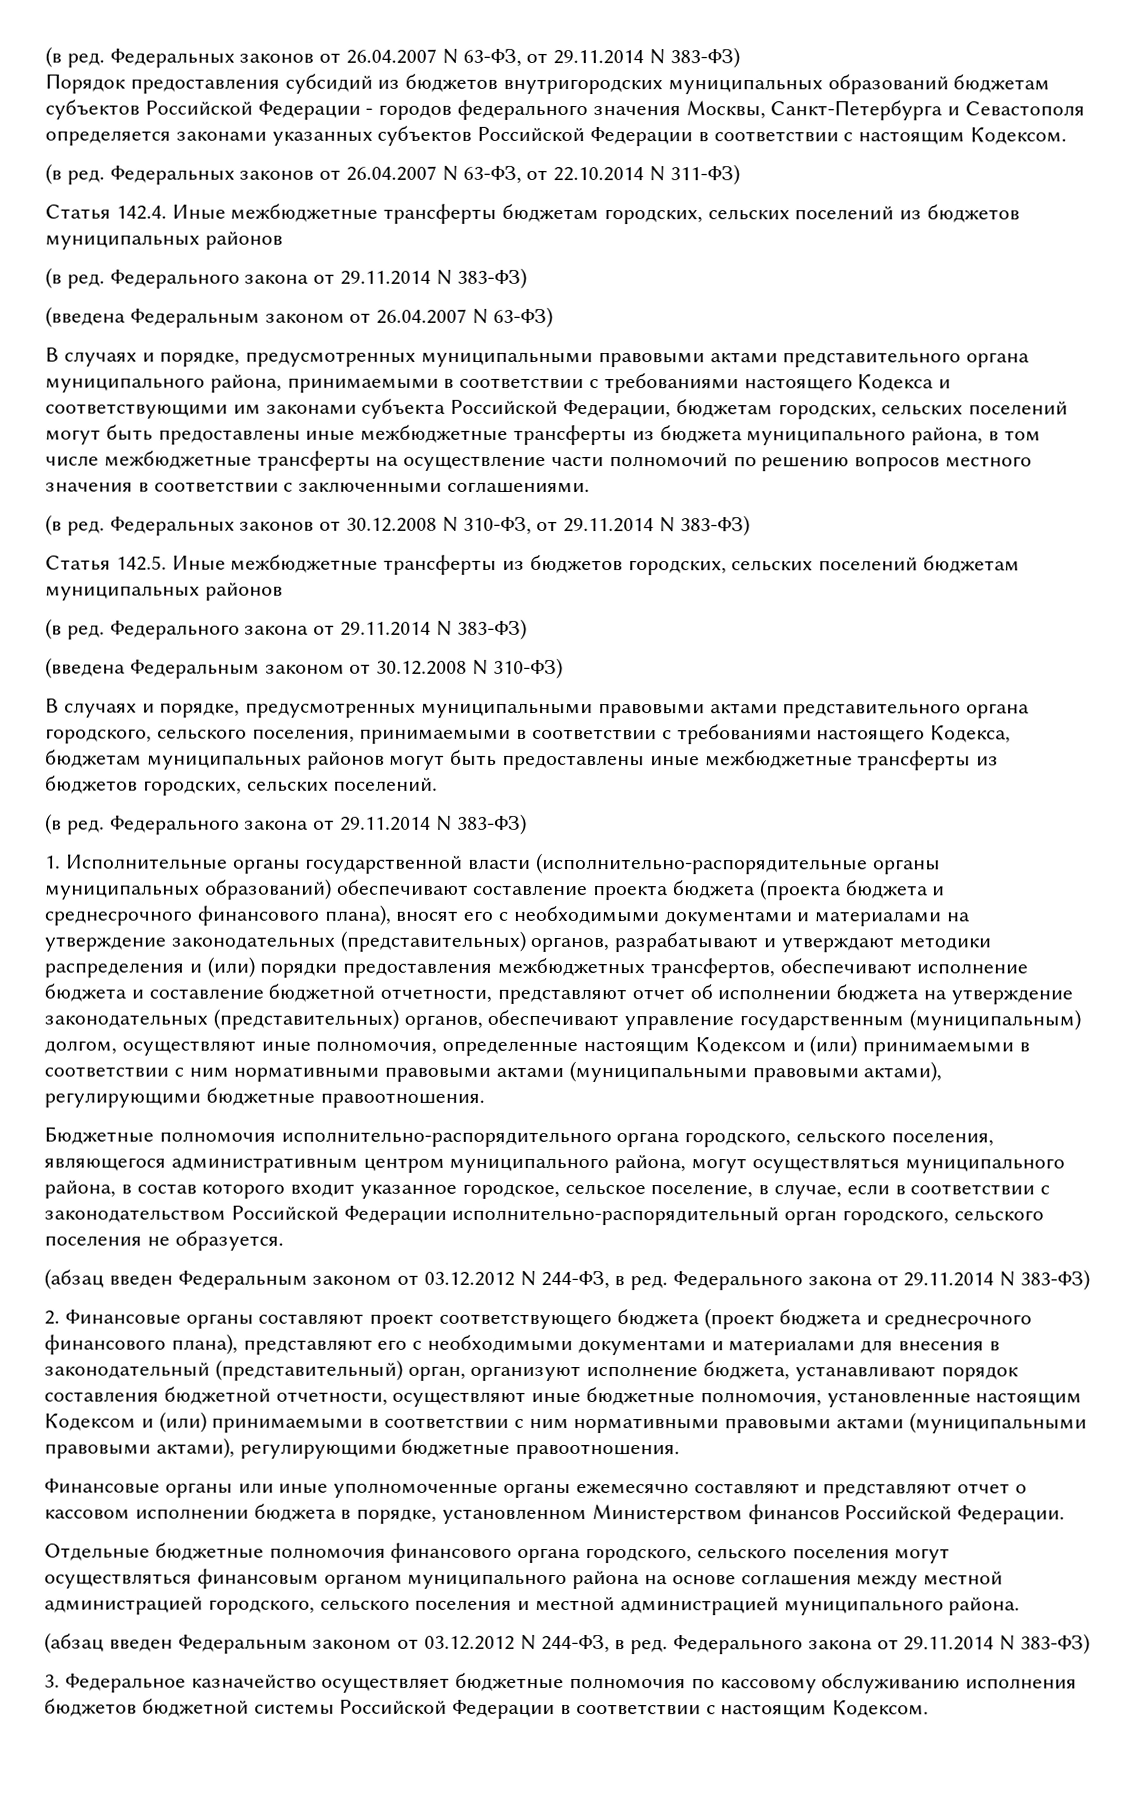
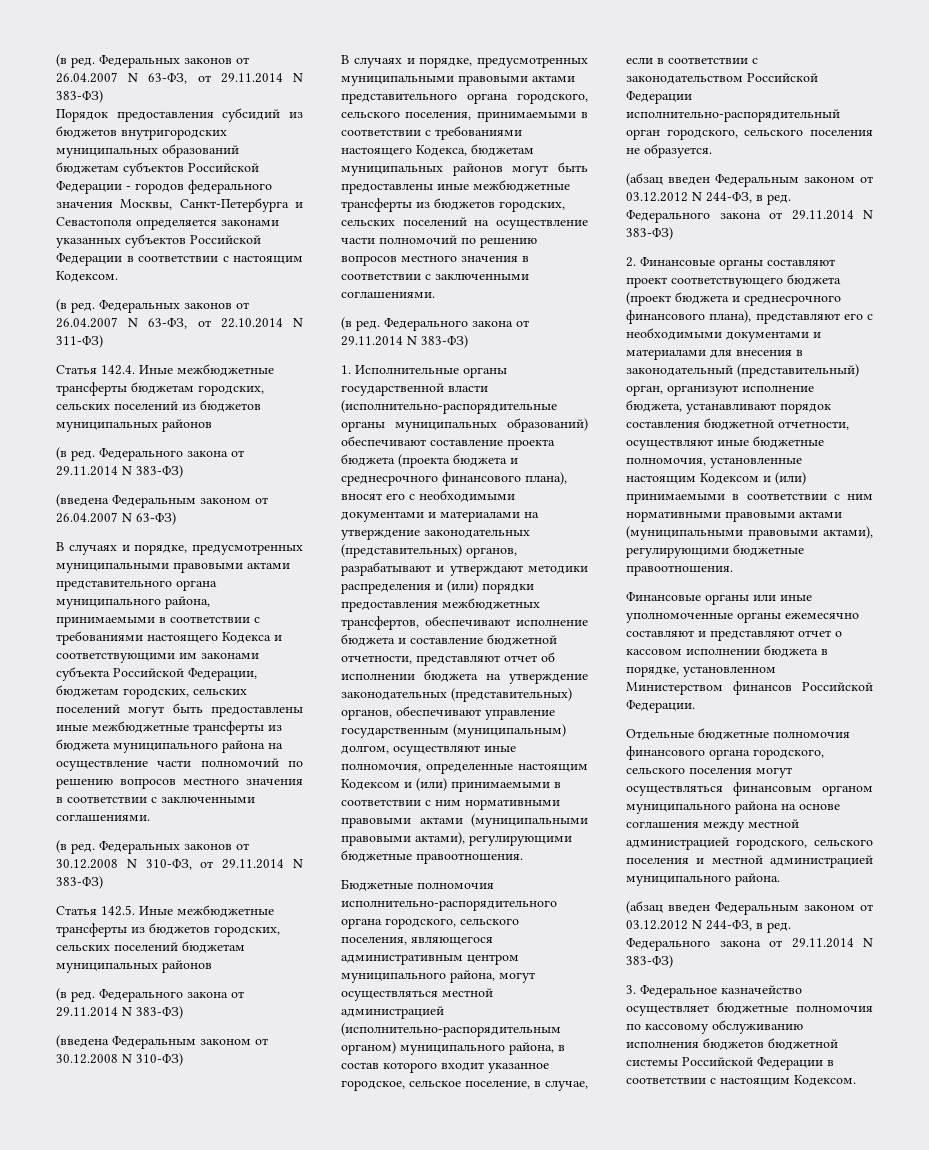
[911,427,1041,446] [45,450,371,471] района, в том числе межбюджетные трансферты -> [222,740,265,753] района
[333,777,439,791] поселений. -> [402,217,588,230] [341,235,537,248] [341,255,529,266] [341,273,529,280] [341,291,435,299] поселений на осуществление части полномочий по решению вопросов местного значения в соответствии с заключенными соглашениями.
(900, 1166) none -> [442,988,493,997] [341,1006,444,1019] [341,1023,561,1037] [341,1041,396,1055] местной администрацией (исполнительно-распорядительным органом)

